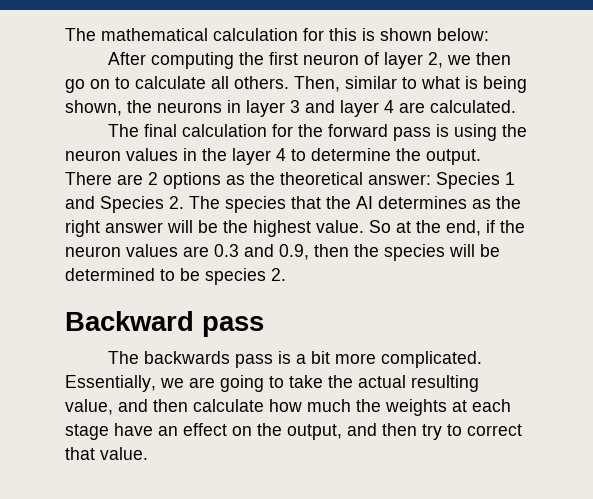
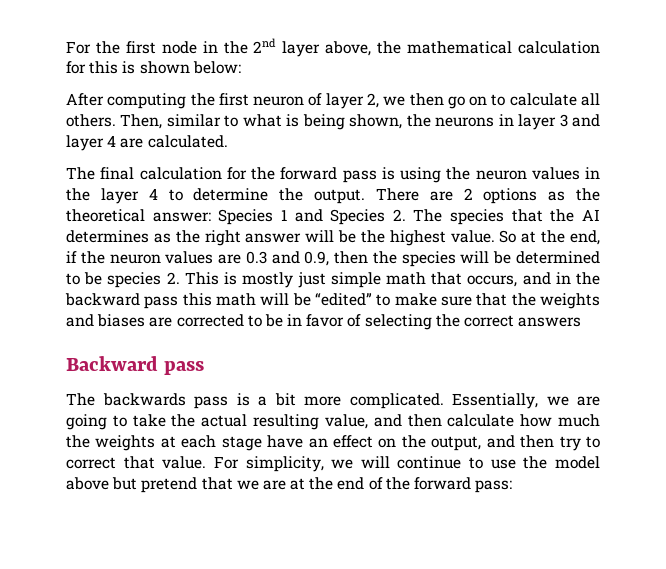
[65,28,96,41] The -> [66,38,402,57] For the first node in the 2nd layer above, the
(286, 274) none -> [184,272,600,288] [65,293,600,309] [66,314,582,330] This is mostly just simple math that occurs, and in the backward pass this math will be “edited” to make sure that the weights and biases are corrected to be in favor of selecting the correct answers
(148, 453) none -> [213,456,600,472] [66,477,513,493] For simplicity, we will continue to use the model above but pretend that we are at the end of the forward pass:

